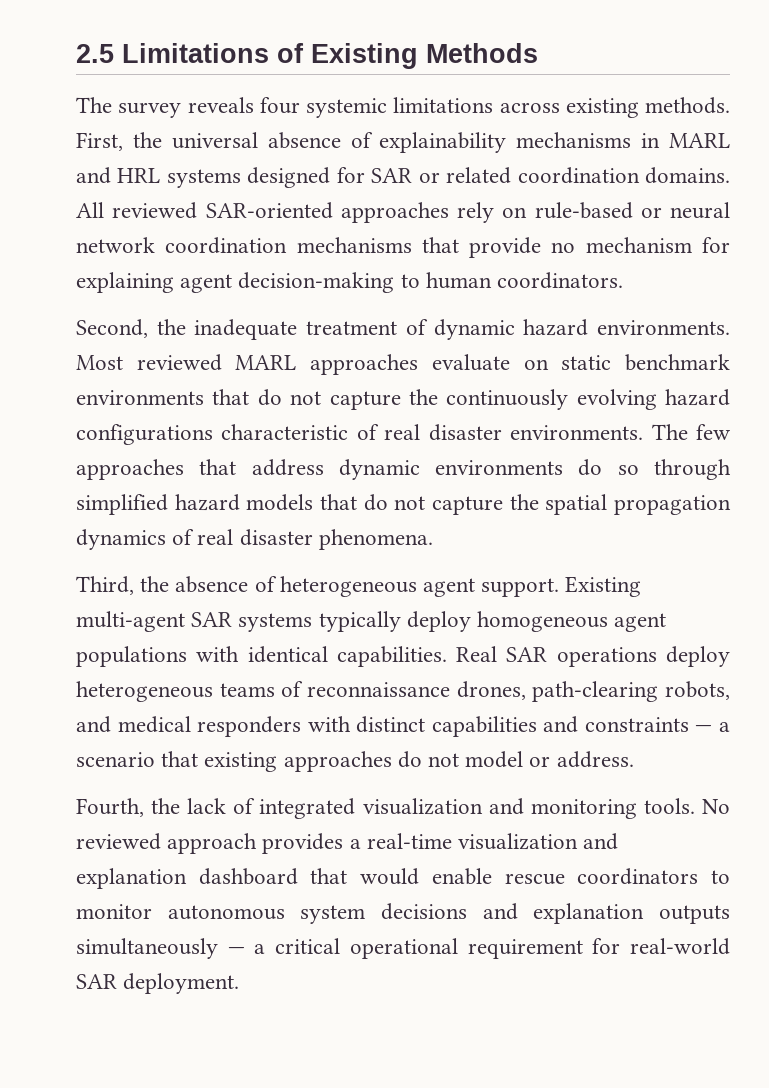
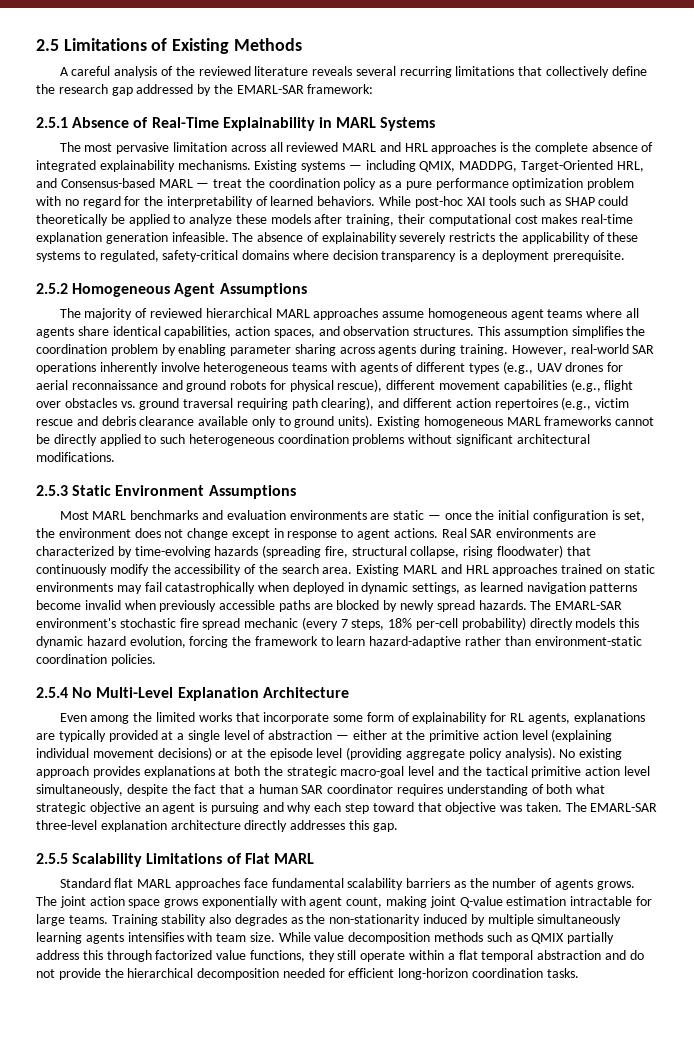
[76,97,730,118] [76,132,730,153] [76,167,730,188] [76,202,730,223] [76,237,730,258] [76,272,624,293] [76,319,730,340] [76,354,730,375] [76,389,730,410] [76,424,732,445] [76,459,731,480] [76,494,731,515] [76,529,433,550] [76,576,642,597] [76,611,667,632] [76,646,730,667] [76,681,730,702] [76,716,730,737] [76,751,634,772] [76,798,730,819] [76,833,619,854] [76,868,730,889] [76,903,731,924] [76,938,730,959] [76,973,240,994] The survey reveals four systemic limitations across existing methods. First, the universal absence of explainability mechanisms in MARL and HRL systems designed for SAR or related coordination domains. All reviewed SAR-oriented approaches rely on rule-based or neural network coordination mechanisms that provide no mechanism for explaining agent decision-making to human coordinators. // Second, the inadequate treatment of dynamic hazard environments. Most reviewed MARL approaches evaluate on static benchmark environments that do not capture the continuously evolving hazard configurations characteristic of real disaster environments. The few approaches that address dynamic environments do so through simplified hazard models that do not capture the spatial propagation dynamics of real disaster phenomena. // Third, the absence of heterogeneous agent support. Existing multi-agent SAR systems typically deploy homogeneous agent populations with identical capabilities. Real SAR operations deploy heterogeneous teams of reconnaissance drones, path-clearing robots, and medical responders with distinct capabilities and constraints — a scenario that existing approaches do not model or address. // Fourth, the lack of integrated visualization and monitoring tools. No reviewed approach provides a real-time visualization and explanation dashboard that would enable rescue coordinators to monitor autonomous system decisions and explanation outputs simultaneously — a critical operational requirement for real-world SAR deployment. -> [59,66,647,78] [36,84,374,96] [36,117,436,131] [59,142,654,154] [36,160,644,172] [36,178,635,190] [36,196,629,208] [36,214,634,226] [36,232,639,244] [36,250,625,262] [36,283,307,297] [59,308,640,320] [36,326,646,338] [36,344,655,356] [36,361,624,374] [36,379,634,392] [36,397,630,410] [36,415,655,428] [36,434,590,446] [36,452,115,462] [36,485,296,499] [59,510,645,522] [36,528,596,540] [36,545,591,558] [36,564,655,576] [36,582,638,594] [36,600,623,612] [36,617,640,630] [36,636,642,648] [36,654,156,666] [36,687,349,701] [59,712,645,724] [36,729,613,742] [36,747,623,760] [36,766,650,778] [36,784,606,796] [36,802,658,814] [36,820,398,832] [36,853,314,867] [59,878,635,890] [36,896,652,908] [36,914,622,926] [36,932,615,944] [36,950,644,962] [36,968,579,980] A careful analysis of the reviewed literature reveals several recurring limitations that collectively define the research gap addressed by the EMARL-SAR framework: // 2.5.1 Absence of Real-Time Explainability in MARL Systems // The most pervasive limitation across all reviewed MARL and HRL approaches is the complete absence of integrated explainability mechanisms. Existing systems — including QMIX, MADDPG, Target-Oriented HRL, and Consensus-based MARL — treat the coordination policy as a pure performance optimization problem with no regard for the interpretability of learned behaviors. While post-hoc XAI tools such as SHAP could theoretically be applied to analyze these models after training, their computational cost makes real-time explanation generation infeasible. The absence of explainability severely restricts the applicability of these systems to regulated, safety-critical domains where decision transparency is a deployment prerequisite. // 2.5.2 Homogeneous Agent Assumptions // The majority of reviewed hierarchical MARL approaches assume homogeneous agent teams where all agents share identical capabilities, action spaces, and observation structures. This assumption simplifies the coordination problem by enabling parameter sharing across agents during training. However, real-world SAR operations inherently involve heterogeneous teams with agents of different types (e.g., UAV drones for aerial reconnaissance and ground robots for physical rescue), different movement capabilities (e.g., flight over obstacles vs. ground traversal requiring path clearing), and different action repertoires (e.g., victim rescue and debris clearance available only to ground units). Existing homogeneous MARL frameworks cannot be directly applied to such heterogeneous coordination problems without significant architectural modifications. // 2.5.3 Static Environment Assumptions // Most MARL benchmarks and evaluation environments are static — once the initial configuration is set, the environment does not change except in response to agent actions. Real SAR environments are characterized by time-evolving hazards (spreading fire, structural collapse, rising floodwater) that continuously modify the accessibility of the search area. Existing MARL and HRL approaches trained on static environments may fail catastrophically when deployed in dynamic settings, as learned navigation patterns become invalid when previously accessible paths are blocked by newly spread hazards. The EMARL-SAR environment's stochastic fire spread mechanic (every 7 steps, 18% per-cell probability) directly models this dynamic hazard evolution, forcing the framework to learn hazard-adaptive rather than environment-static coordination policies. // 2.5.4 No Multi-Level Explanation Architecture // Even among the limited works that incorporate some form of explainability for RL agents, explanations are typically provided at a single level of abstraction — either at the primitive action level (explaining individual movement decisions) or at the episode level (providing aggregate policy analysis). No existing approach provides explanations at both the strategic macro-goal level and the tactical primitive action level simultaneously, despite the fact that a human SAR coordinator requires understanding of both what strategic objective an agent is pursuing and why each step toward that objective was taken. The EMARL-SAR three-level explanation architecture directly addresses this gap. // 2.5.5 Scalability Limitations of Flat MARL // Standard flat MARL approaches face fundamental scalability barriers as the number of agents grows. The joint action space grows exponentially with agent count, making joint Q-value estimation intractable for large teams. Training stability also degrades as the non-stationarity induced by multiple simultaneously learning agents intensifies with team size. While value decomposition methods such as QMIX partially address this through factorized value functions, they still operate within a flat temporal abstraction and do not provide the hierarchical decomposition needed for efficient long-horizon coordination tasks.

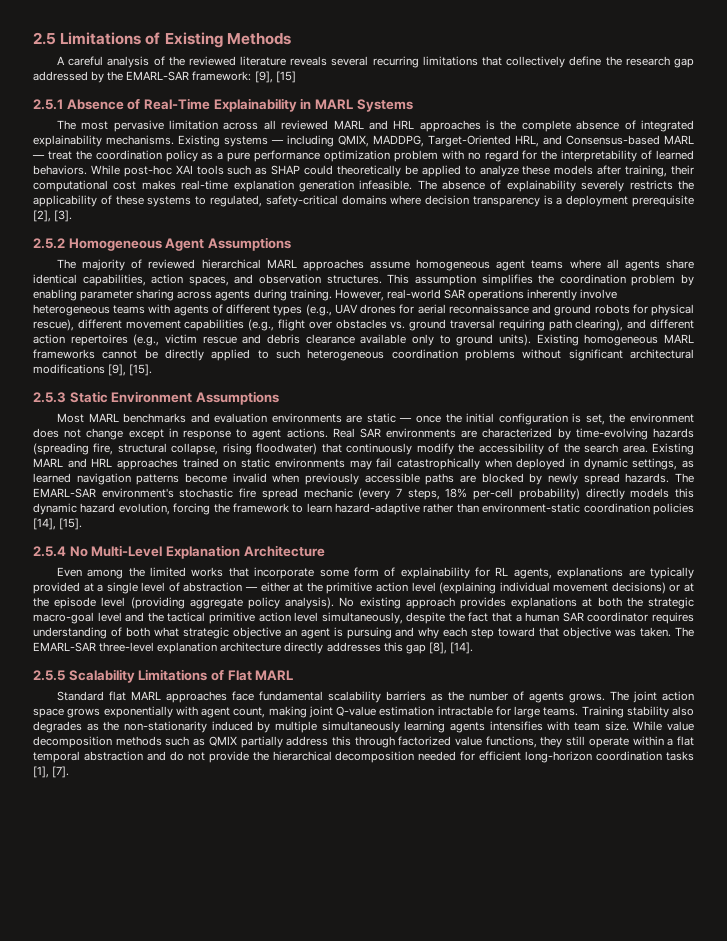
(374, 89) none -> [254,71,296,83] [9], [15]
[552,250,625,262] prerequisite. -> [632,195,695,207] [33,210,73,222] prerequisite [2], [3].
[36,452,115,462] modifications. -> [33,364,153,376] modifications [9], [15].
[110,654,156,666] policies. -> [652,503,694,515] [33,518,83,530] policies [14], [15].
[372,823,398,832] gap. -> [405,642,473,654] gap [8], [14].
[546,968,579,978] tasks. -> [666,751,694,761] [33,766,70,778] tasks [1], [7].

